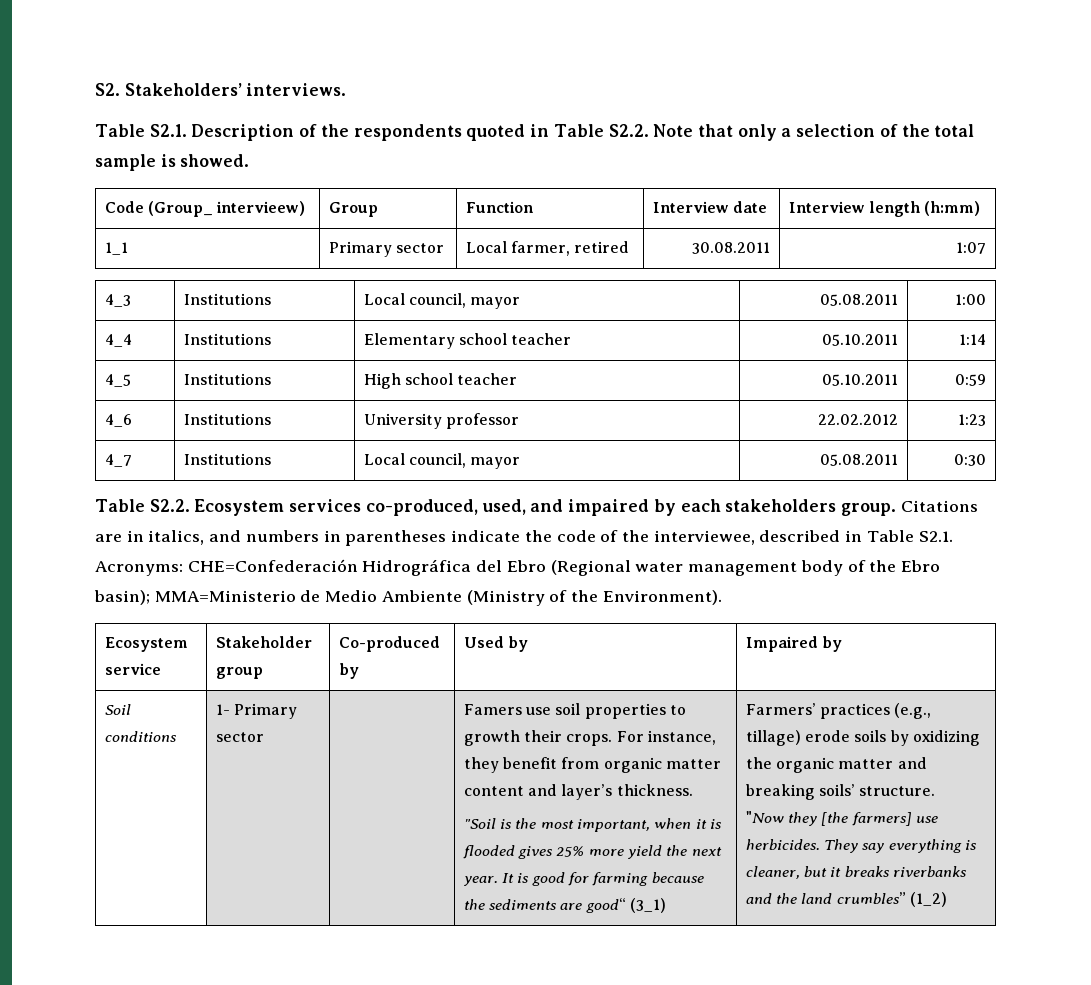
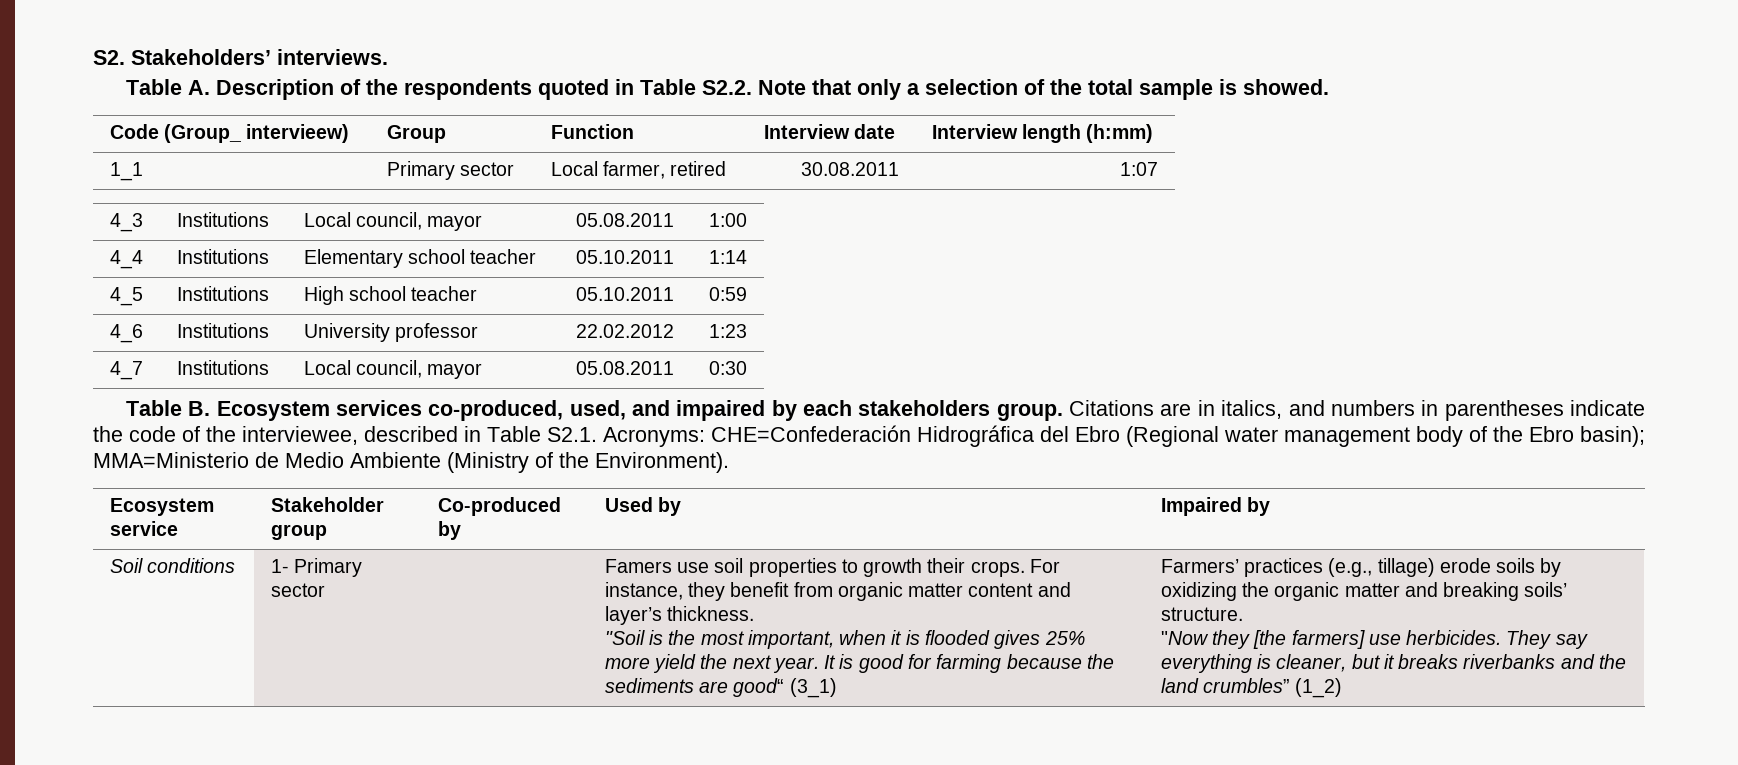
[149,124,187,137] S2.1. -> [187,80,210,95] A.
[149,499,190,512] S2.2. -> [188,401,211,416] B.

